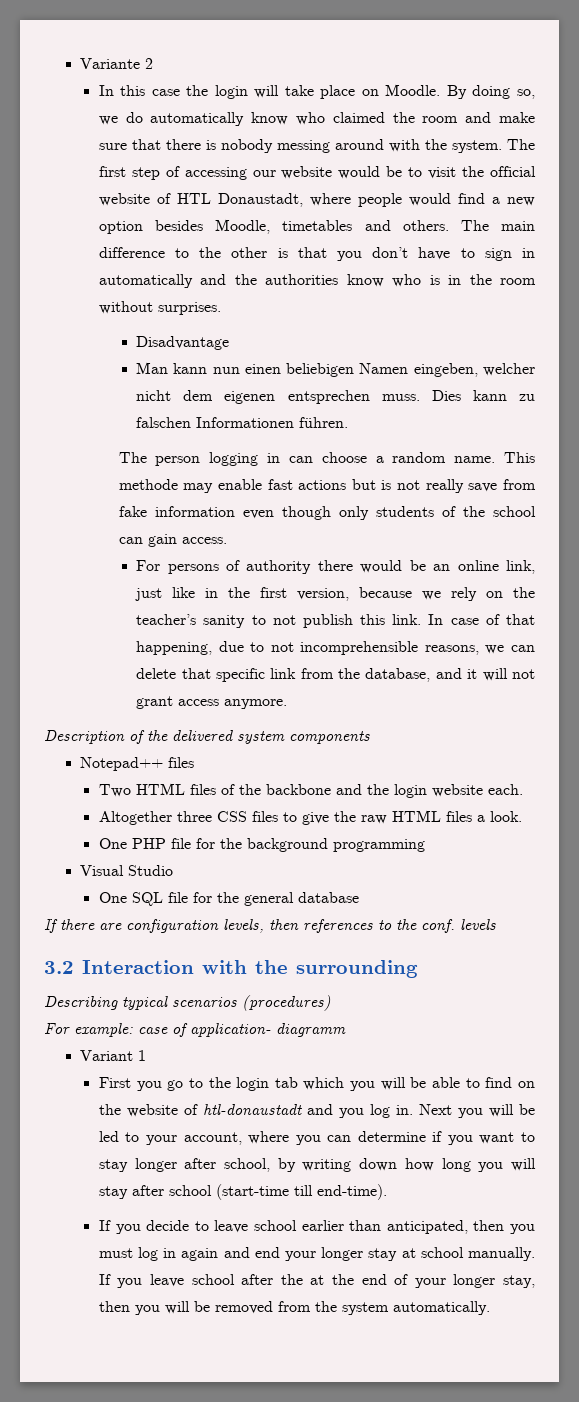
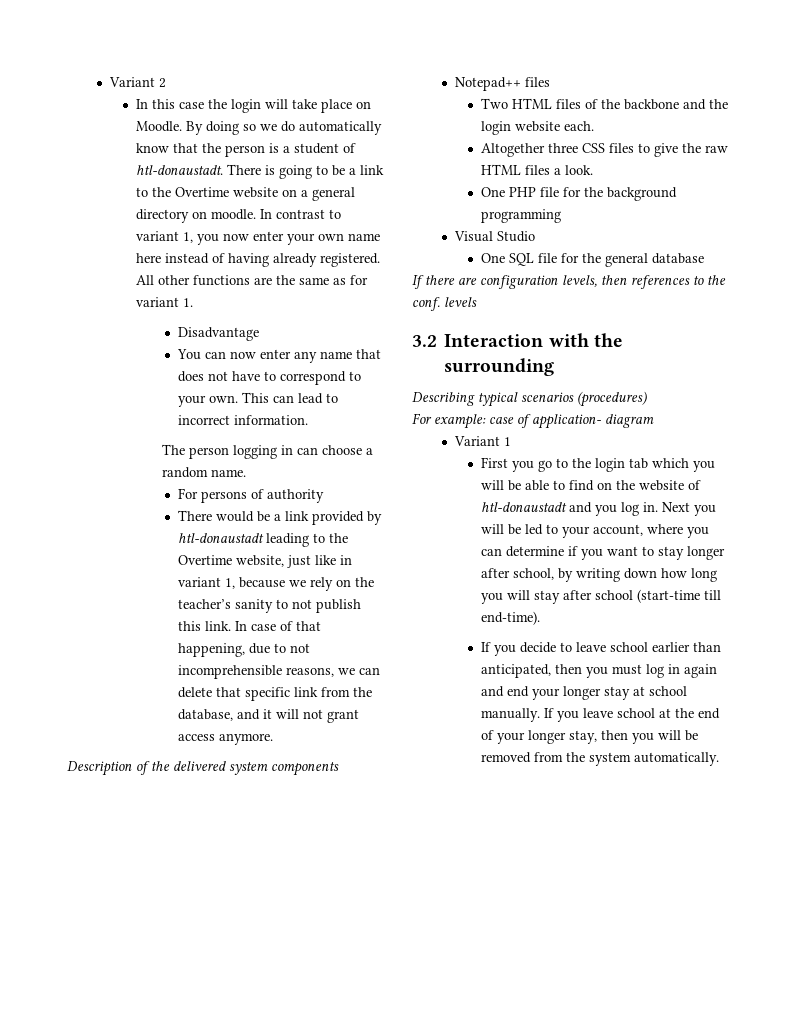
[80,58,141,69] Variante -> [108,77,155,87] Variant
[516,89,535,99] so, -> [243,124,257,131] so
[296,112,535,125] [98,139,535,153] [98,166,536,180] [98,193,535,207] [98,219,535,234] [98,247,536,261] [98,274,537,288] [98,301,221,315] [136,336,230,350] [136,362,535,377] [136,390,535,404] [136,417,349,428] who claimed the room and make sure that there is nobody messing around with the system. The first step of accessing our website would be to visit the official website of HTL Donaustadt, where people would find a new option besides Moodle, timetables and others. The main difference to the other is that you don’t have to sign in automatically and the authorities know who is in the room without surprises. // Disadvantage // Man kann nun einen beliebigen Namen eingeben, welcher nicht dem eigenen entsprechen muss. Dies kann zu falschen Informationen führen. -> [173,143,357,157] [136,164,385,179] [136,187,356,201] [136,209,342,223] [136,231,381,245] [136,253,381,267] [136,275,369,286] [136,297,194,307] [178,327,260,341] [177,349,382,363] [178,371,362,385] [178,392,339,407] [178,415,309,425] that the person is a student of htl-donaustadt. There is going to be a link to the Overtime website on a general directory on moodle. In contrast to variant 1, you now enter your own name here instead of having already registered. All other functions are the same as for variant 1. // Disadvantage // You can now enter any name that does not have to correspond to your own. This can lead to incorrect information.
[504,452,535,463] [118,479,536,493] [118,506,536,520] [118,534,227,547] This methode may enable fast actions but is not really save from fake information even though only students of the school can gain access. -> (247, 473) none
[317,560,535,574] [135,587,350,601] there would be an online link, just like in the first version, -> [178,510,383,525] [178,533,349,547] [178,555,353,568] [178,577,236,589] // There would be a link provided by htl-donaustadt leading to the Overtime website, just like in variant 1,
[276,1023,346,1037] diagramm -> [605,414,654,428] diagram
[241,1274,303,1285] after the -> (656, 713) none

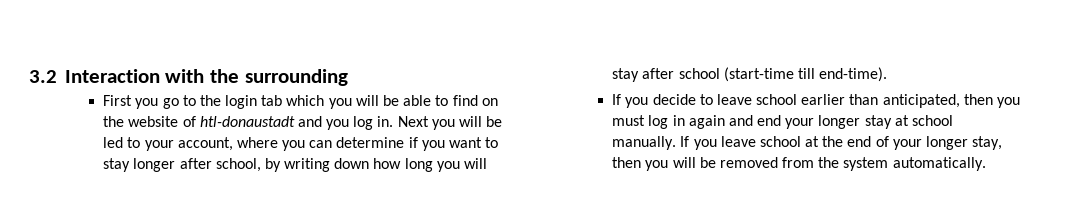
[108,77,166,88] [136,99,372,113] [136,121,383,135] [136,143,357,157] [136,164,385,179] [136,187,356,201] [136,209,342,223] [136,231,381,245] [136,253,381,267] [136,275,369,286] [136,297,194,307] [178,327,260,341] [177,349,382,363] [178,371,362,385] [178,392,339,407] [178,415,309,425] [162,444,374,459] [162,467,247,478] [178,488,325,503] [178,510,383,525] [178,533,349,547] [178,555,353,568] [178,577,375,591] [178,599,362,613] [178,621,322,631] [178,643,311,657] [178,665,381,679] [178,687,373,701] [178,709,360,723] [178,733,274,745] [67,761,339,776] [454,77,550,91] [481,98,729,110] [481,121,595,135] [481,143,729,157] [481,164,594,175] [481,187,678,201] [481,209,562,223] [453,231,535,242] [481,253,705,267] [412,275,726,289] [412,297,477,311] Variant 2 // In this case the login will take place on Moodle. By doing so we do automatically know that the person is a student of htl-donaustadt. There is going to be a link to the Overtime website on a general directory on moodle. In contrast to variant 1, you now enter your own name here instead of having already registered. All other functions are the same as for variant 1. // Disadvantage // You can now enter any name that does not have to correspond to your own. This can lead to incorrect information. // The person logging in can choose a random name. // For persons of authority // There would be a link provided by htl-donaustadt leading to the Overtime website, just like in variant 1, because we rely on the teacher’s sanity to not publish this link. In case of that happening, due to not incomprehensible reasons, we can delete that specific link from the database, and it will not grant access anymore. // Description of the delivered system components // Notepad++ files // Two HTML files of the backbone and the login website each. // Altogether three CSS files to give the raw HTML files a look. // One PHP file for the background programming // Visual Studio // One SQL file for the general database // If there are configuration levels, then references to the conf. levels // -> (29, 76) none
[412,391,647,407] [412,413,654,429] [453,436,511,446] // Describing typical scenarios (procedures) // For example: case of application- diagram // Variant 1 -> (348, 77) none

